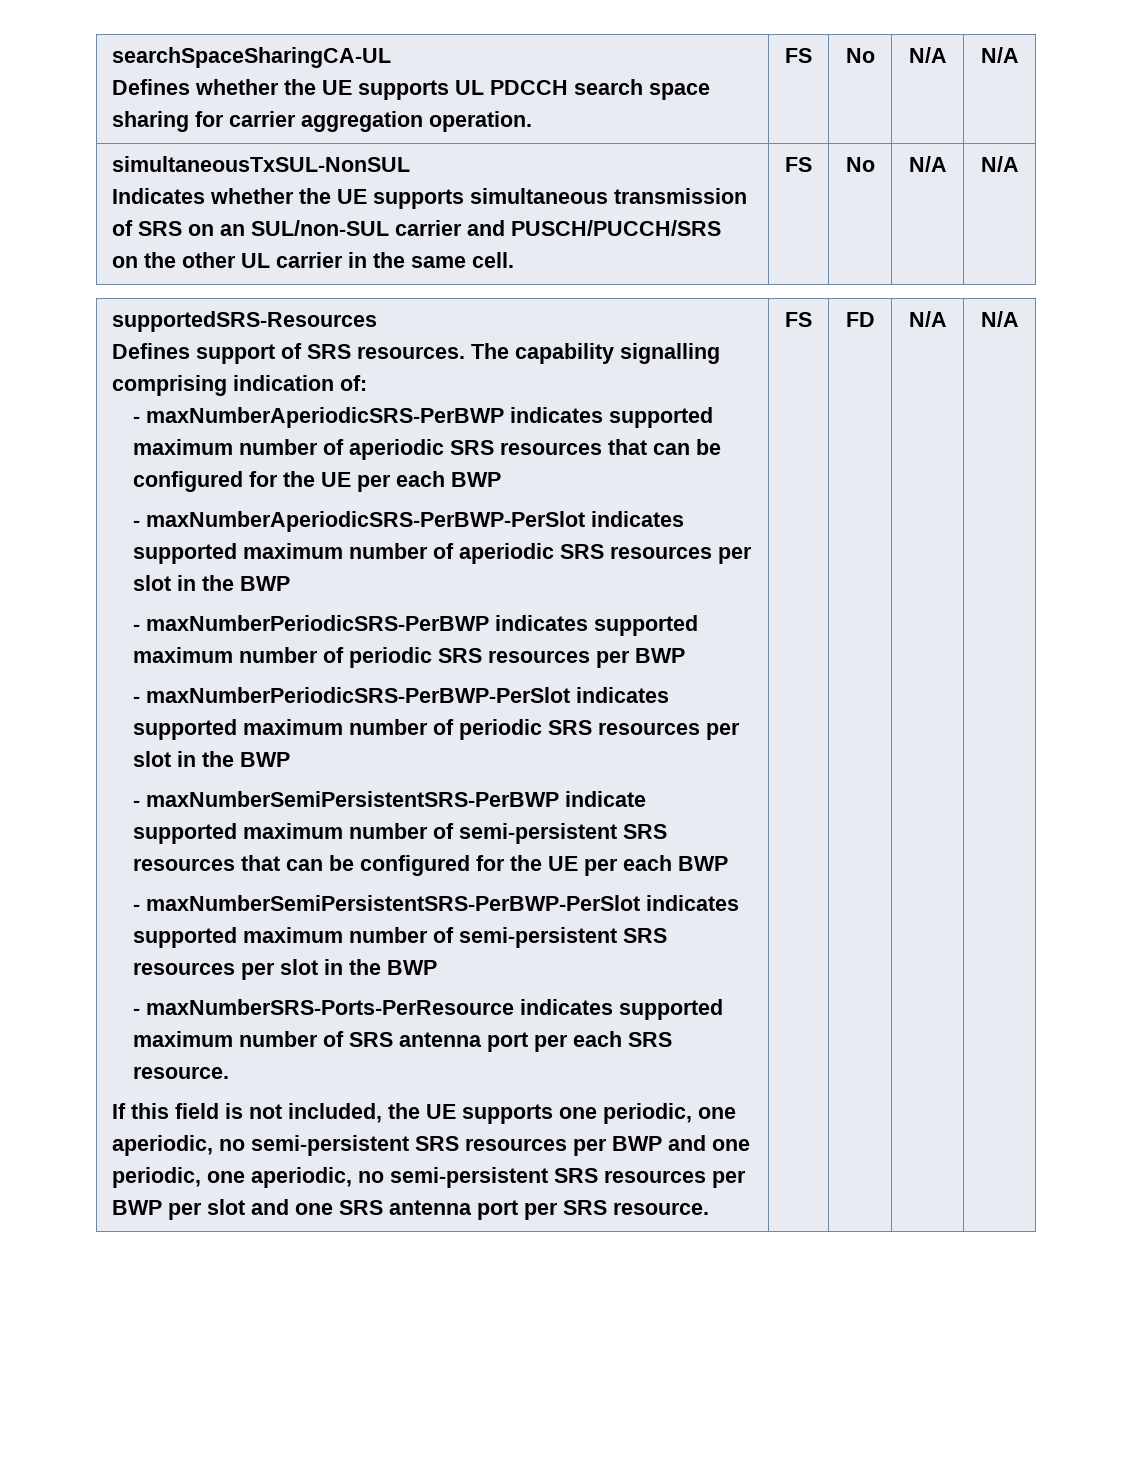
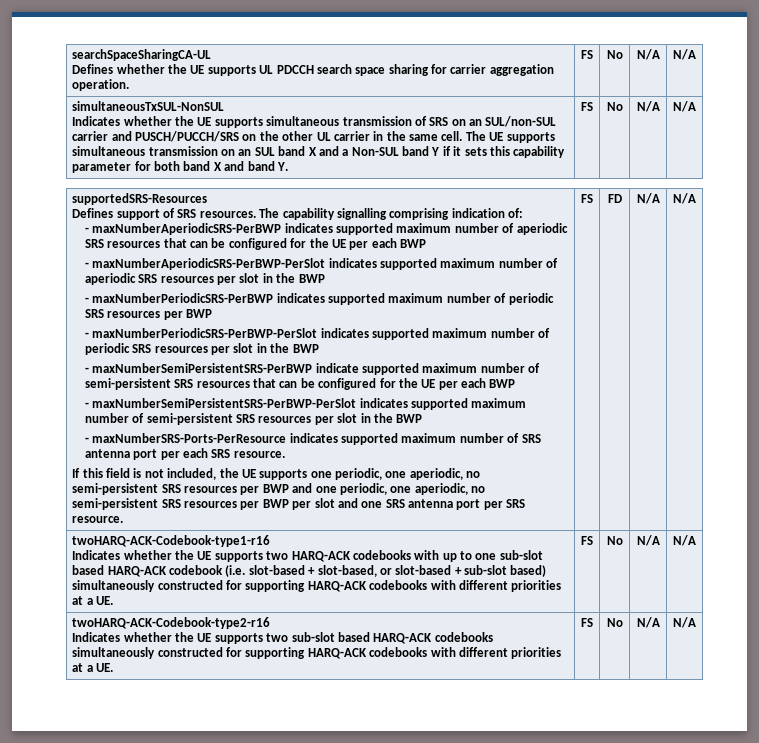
(515, 260) none -> [465,131,555,143] [72,146,566,158] [72,161,288,173] The UE supports simultaneous transmission on an SUL band X and a Non-SUL band Y if it sets this capability parameter for both band X and band Y.
(1019, 319) none -> [72,535,271,547] [72,550,543,562] [72,565,547,577] [72,580,562,592] [72,596,114,605] [581,536,593,545] [606,536,623,545] [636,535,660,546] [673,535,696,546] [72,617,271,629] [72,632,493,644] [72,647,562,659] [72,663,114,672] [581,618,593,627] [606,618,623,627] [636,617,660,628] [673,617,696,628] // twoHARQ-ACK-Codebook-type1-r16 // Indicates whether the UE supports two HARQ-ACK codebooks with up to one sub-slot based HARQ-ACK codebook (i.e. slot-based + slot-based, or slot-based + sub-slot based) simultaneously constructed for supporting HARQ-ACK codebooks with different priorities at a UE. | FS | No | N/A | N/A // twoHARQ-ACK-Codebook-type2-r16 // Indicates whether the UE supports two sub-slot based HARQ-ACK codebooks simultaneously constructed for supporting HARQ-ACK codebooks with different priorities at a UE. | FS | No | N/A | N/A

